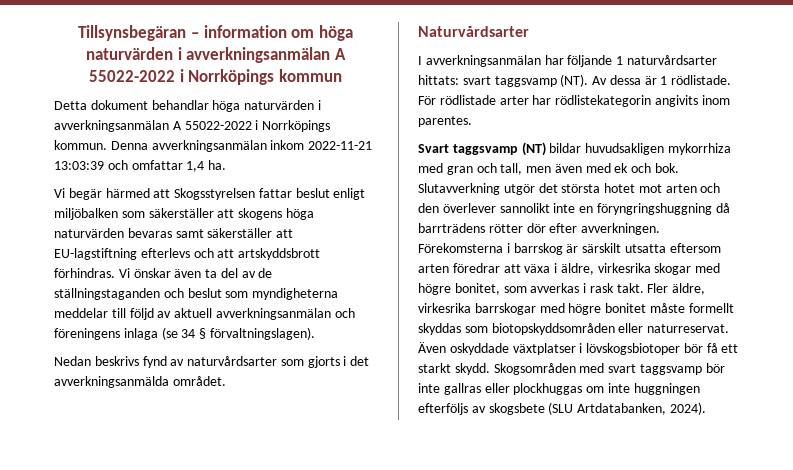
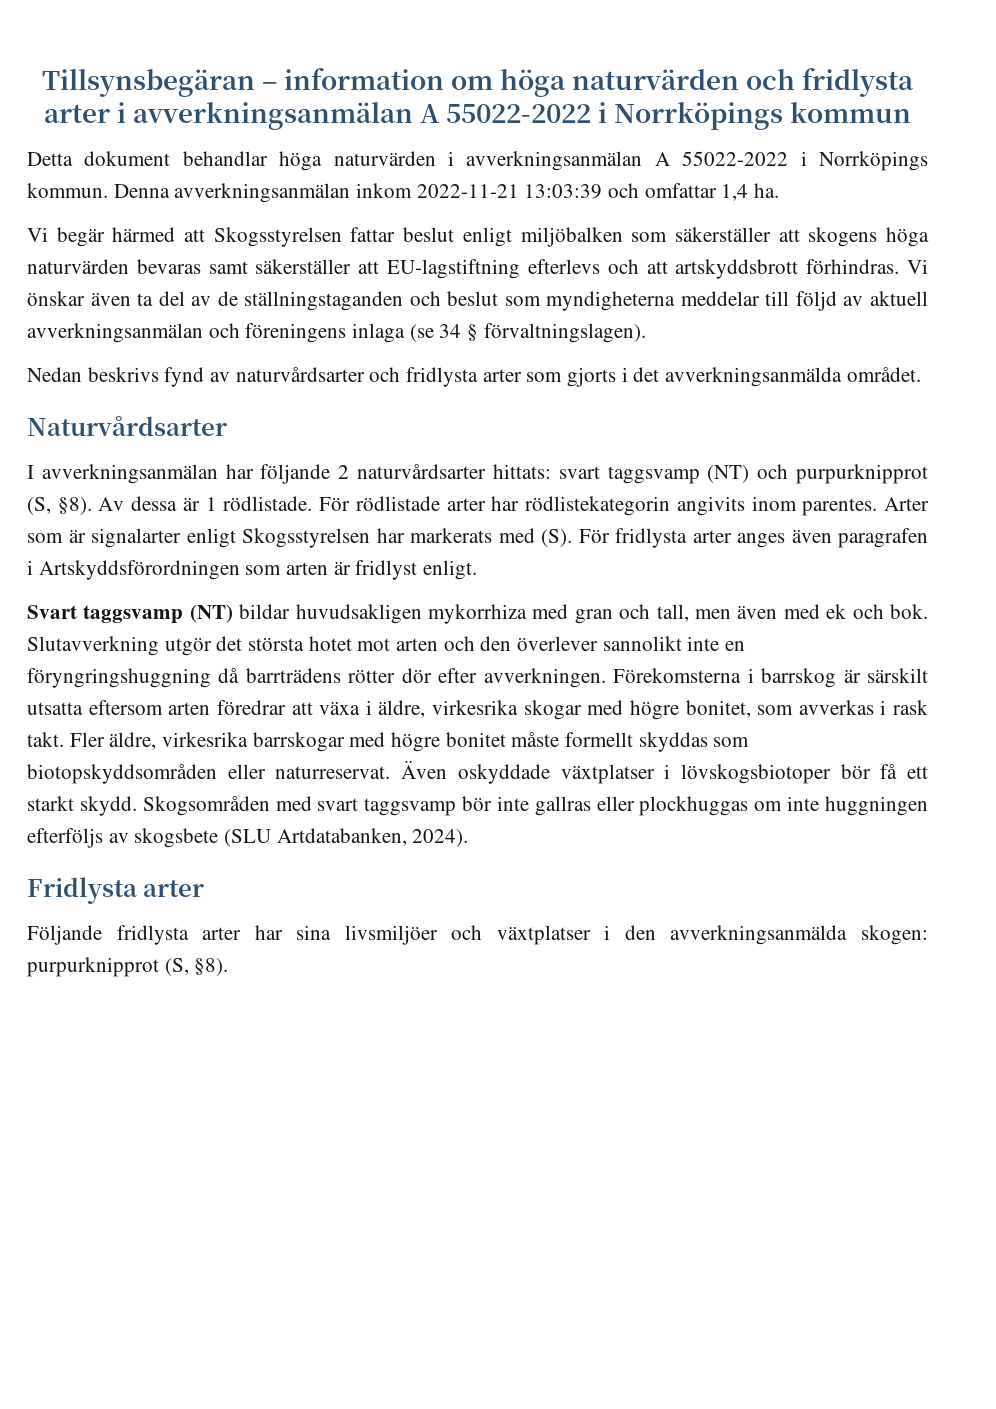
(174, 53) none -> [746,68,915,97] [43,104,110,123] och fridlysta arter
(278, 361) none -> [369,367,522,387] och fridlysta arter
[616,56,624,65] 1 -> [338,465,350,479] 2
[560,74,589,87] (NT). -> [707,464,929,484] [27,497,92,515] (NT) och purpurknipprot (S, §8).
(472, 121) none -> [884,497,930,511] [27,528,928,548] [27,560,478,580] Arter som är signalarter enligt Skogsstyrelsen har markerats med (S). För fridlysta arter anges även paragrafen i Artskyddsförordningen som arten är fridlyst enligt.
(706, 408) none -> [27,877,205,904] [27,925,928,945] [27,957,229,977] // Fridlysta arter // Följande fridlysta arter har sina livsmiljöer och växtplatser i den avverkningsanmälda skogen: purpurknipprot (S, §8).

